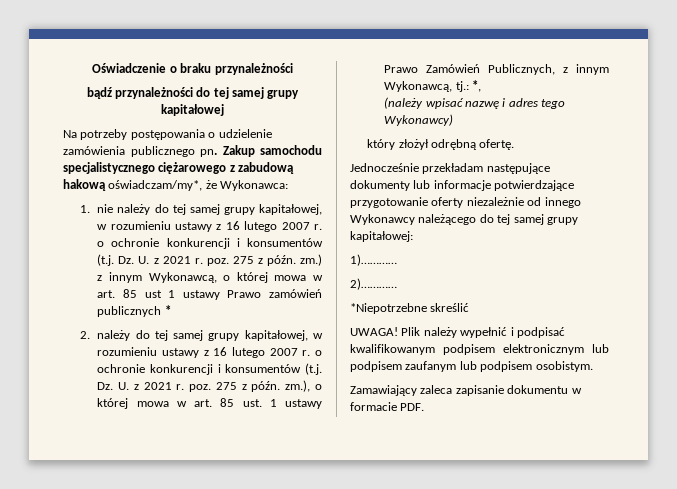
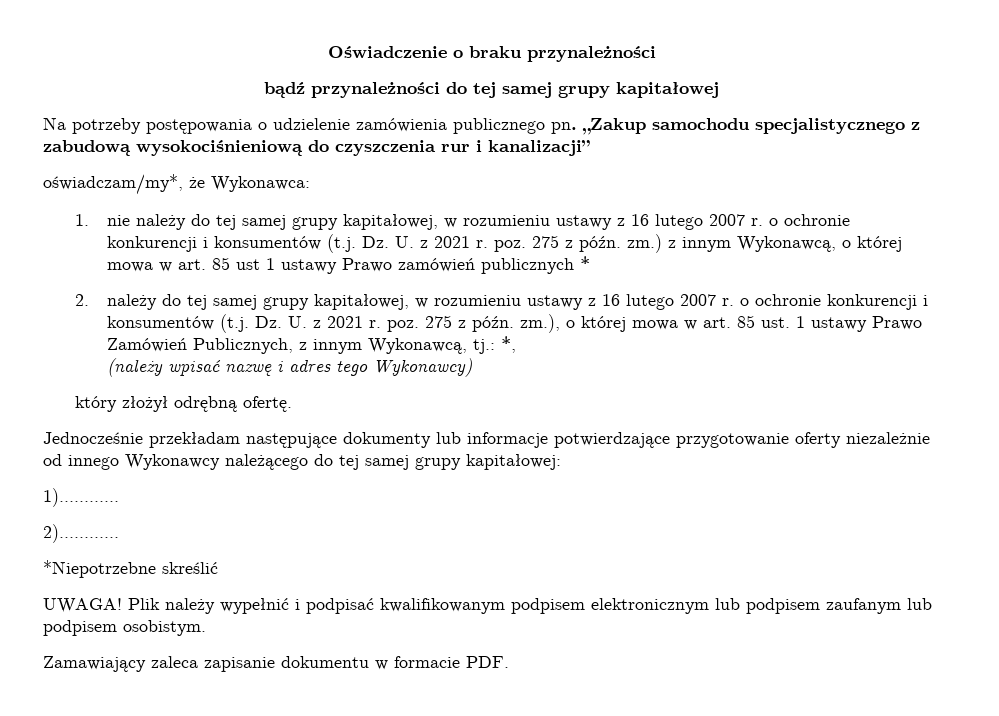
[222,145,255,157] Zakup -> [582,118,646,135] „Zakup
[158,162,227,174] ciężarowego -> (905, 126) none
[63,179,106,191] hakową -> [136,140,590,156] wysokociśnieniową do czyszczenia rur i kanalizacji” //

